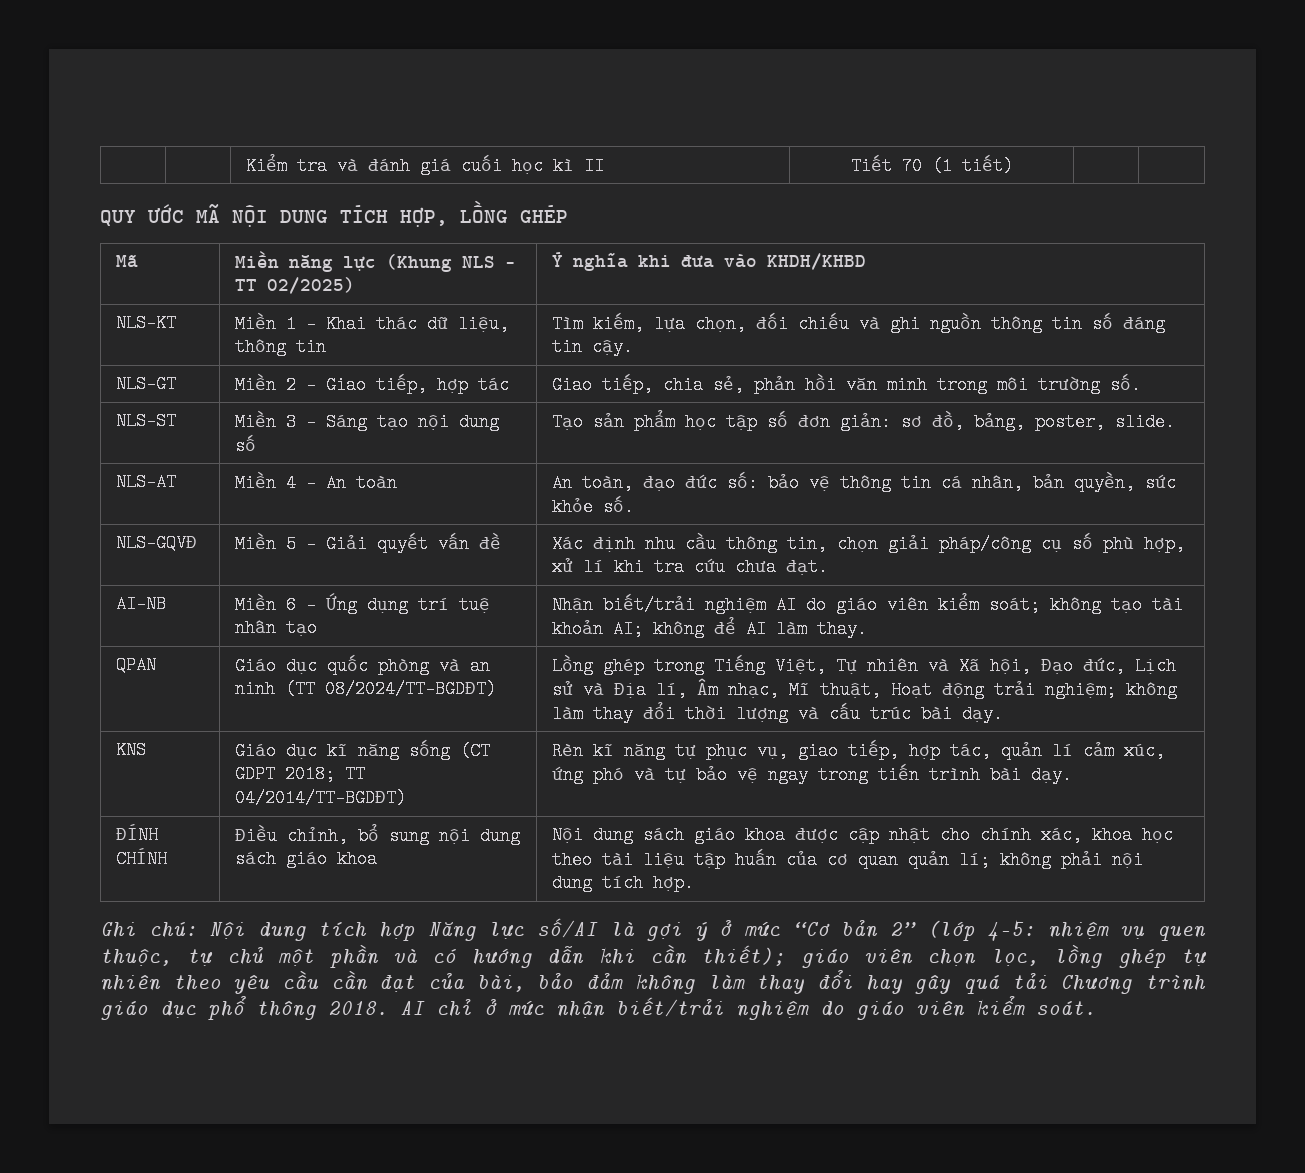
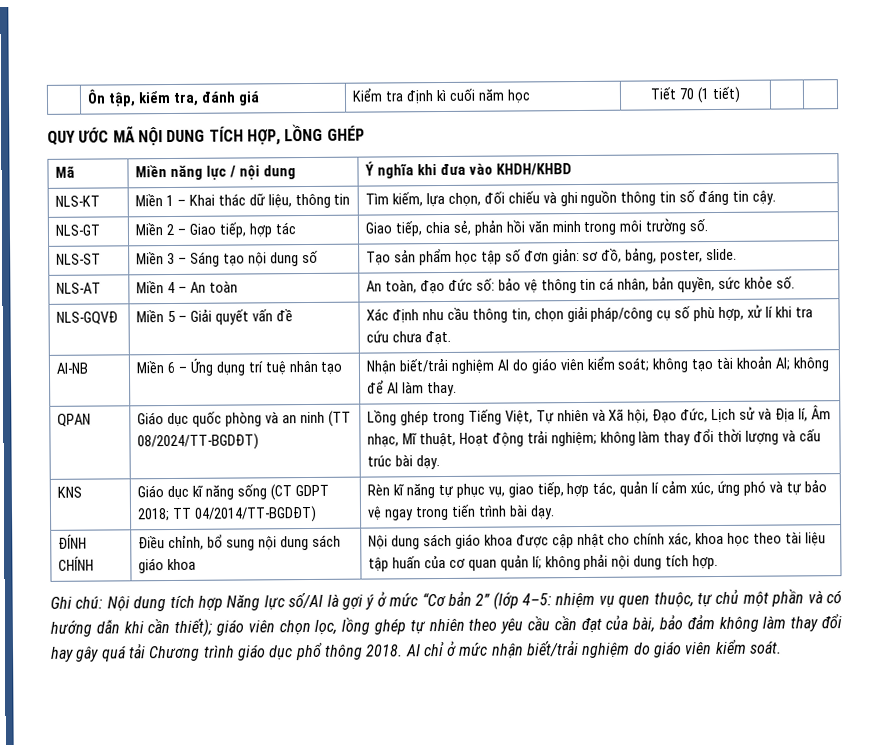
[246,154,605,175] | | Kiểm tra và đánh giá cuối học kì II -> [87,89,260,107] [352,87,531,105] | Ôn tập, kiểm tra, đánh giá | Kiểm tra định kì cuối năm học
[386,254,517,272] [235,277,356,294] (Khung NLS – TT 02/2025) -> [229,165,296,180] / nội dung

